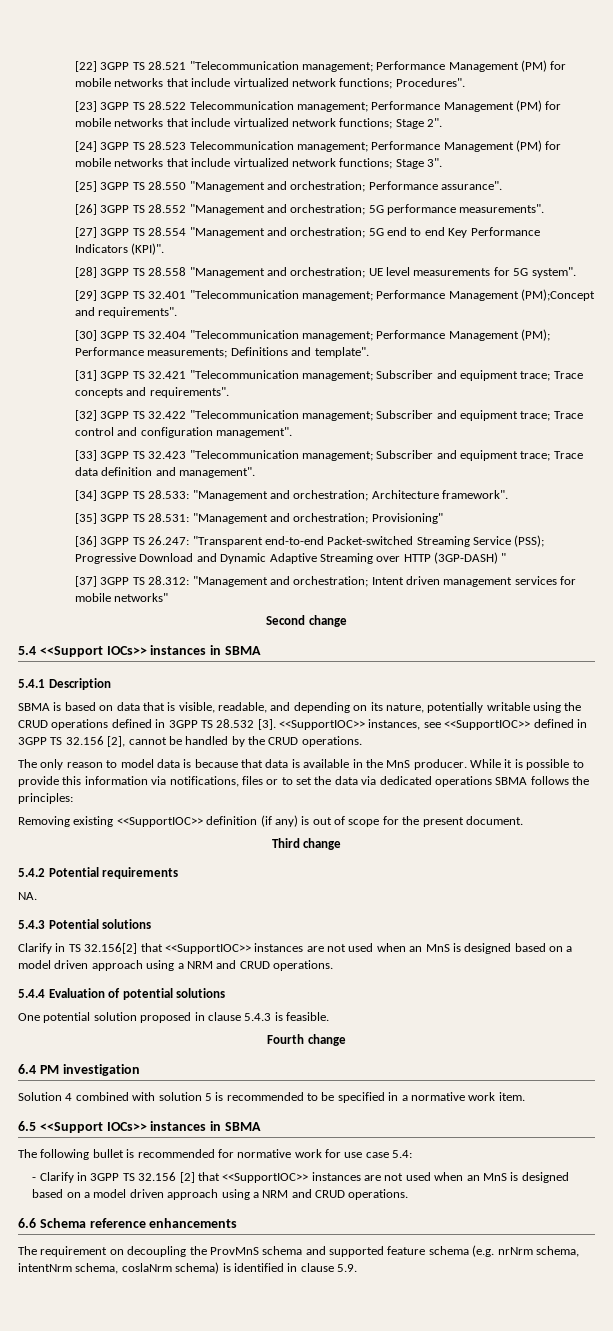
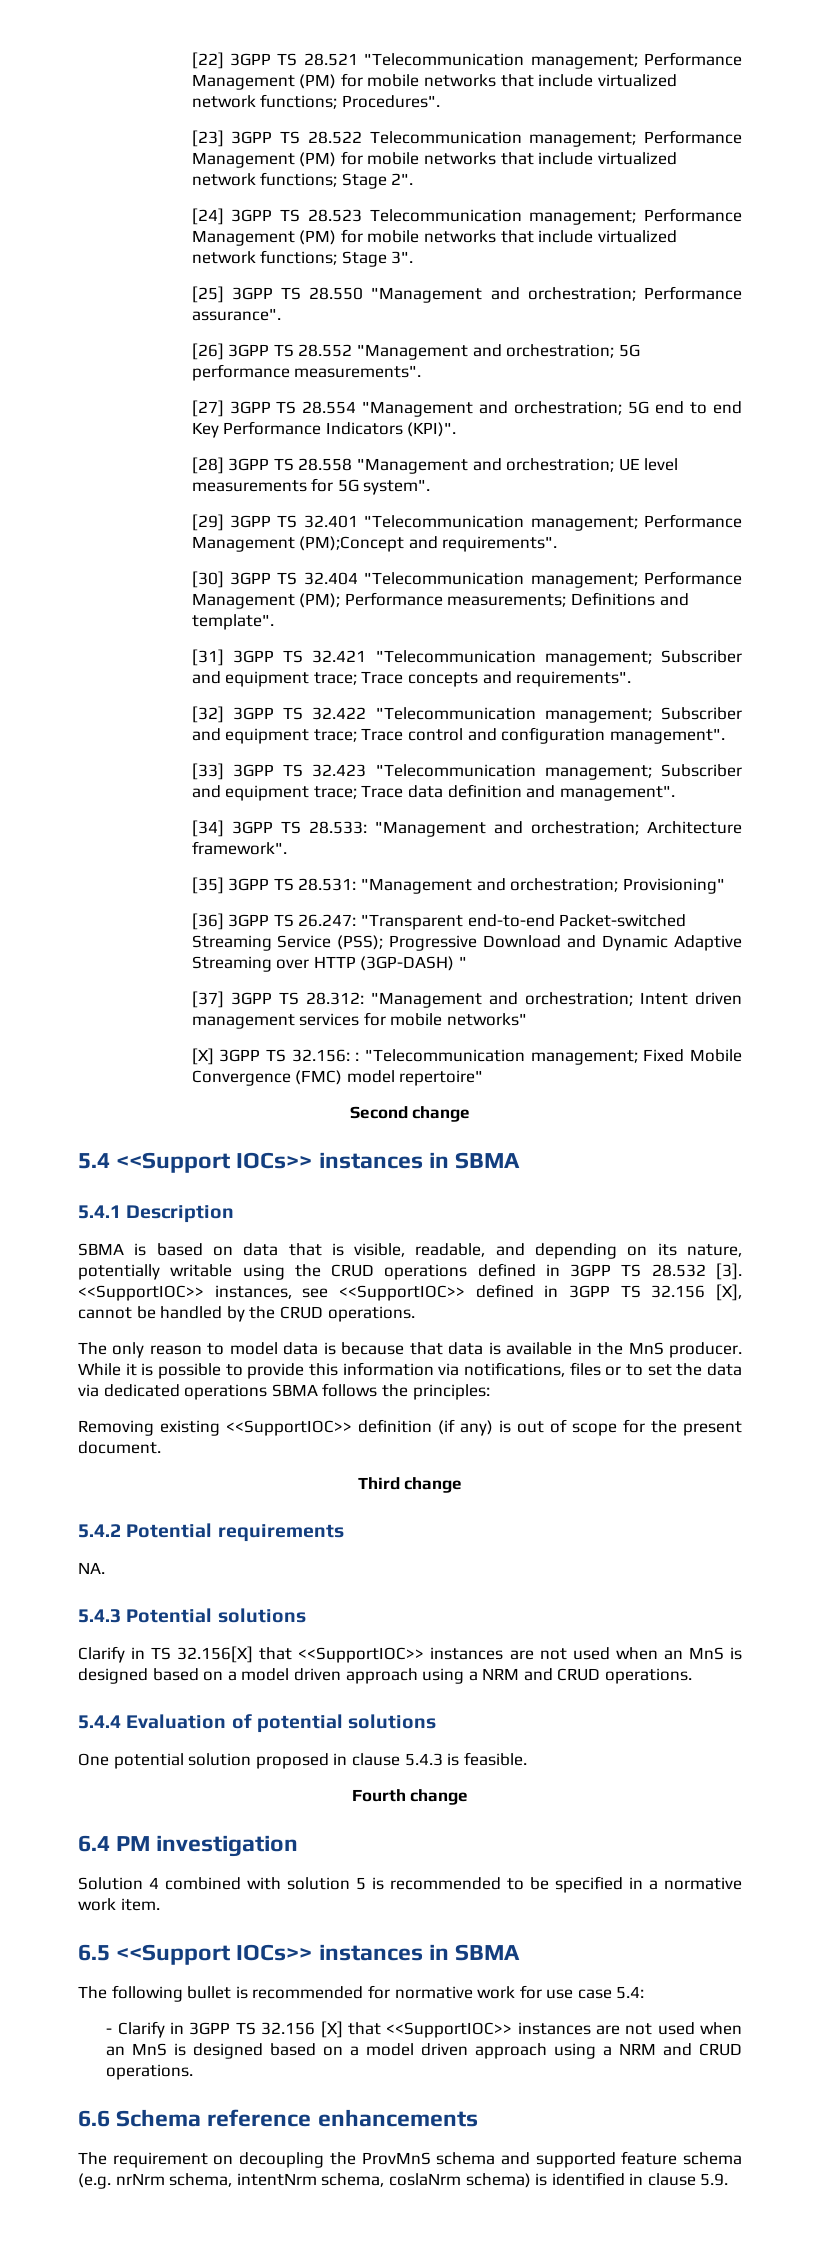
(169, 597) none -> [191,1048,742,1065] [191,1070,484,1086] // [X] 3GPP TS 32.156: : "Telecommunication management; Fixed Mobile Convergence (FMC) model repertoire"
[107,736,126,747] [2], -> [715,1284,742,1301] [X],
[84,943,138,954] 32.156[2] -> [177,1646,254,1663] 32.156[X]
[179,1172,195,1183] [2] -> [320,2021,343,2038] [X]

